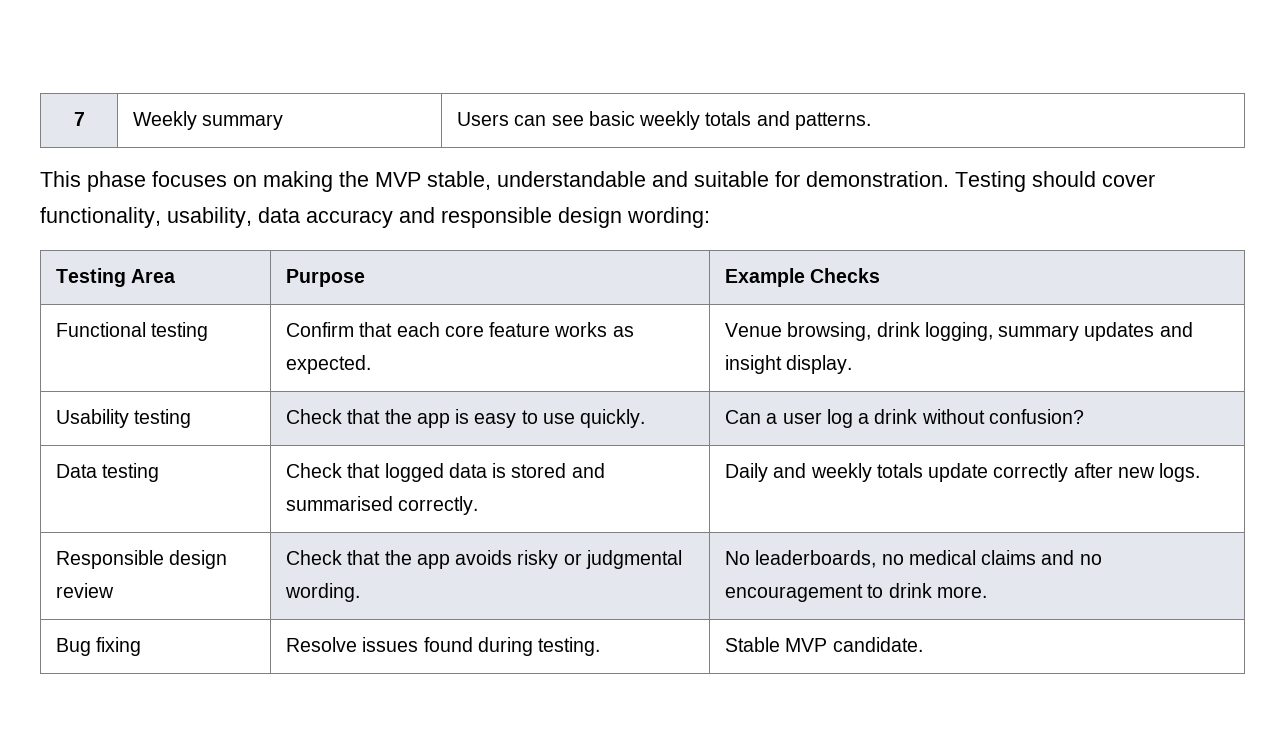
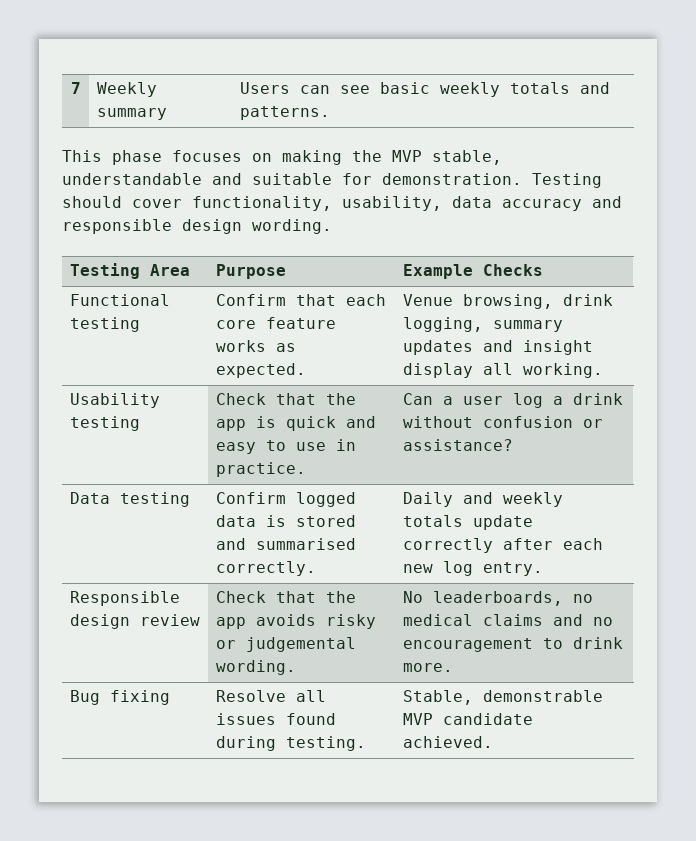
[627,207,710,228] wording: -> [252,219,332,234] wording.
[786,355,853,374] display. -> [403,363,604,378] display all working.
(470, 416) none -> [286,416,377,431] quick and
[580,409,646,428] quickly. -> [336,439,357,451] [216,462,307,477] in practice.
[988,409,1084,424] confusion? -> [483,416,604,428] [403,439,514,451] confusion or assistance?
[286,463,381,478] Check that -> [216,492,287,504] Confirm
[1117,463,1201,482] new logs. -> [563,538,604,550] [403,561,544,576] each new log entry.
[585,550,682,569] judgmental -> [246,637,357,652] judgemental
(358, 644) none -> [296,690,327,702] all
[725,637,923,652] Stable MVP candidate. -> [403,690,604,705] [403,713,534,725] [403,736,494,748] Stable, demonstrable MVP candidate achieved.

